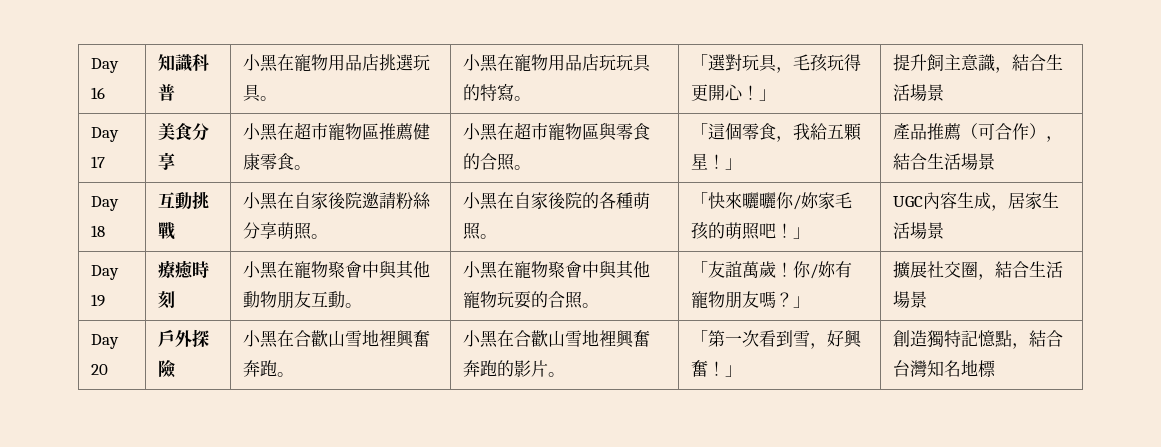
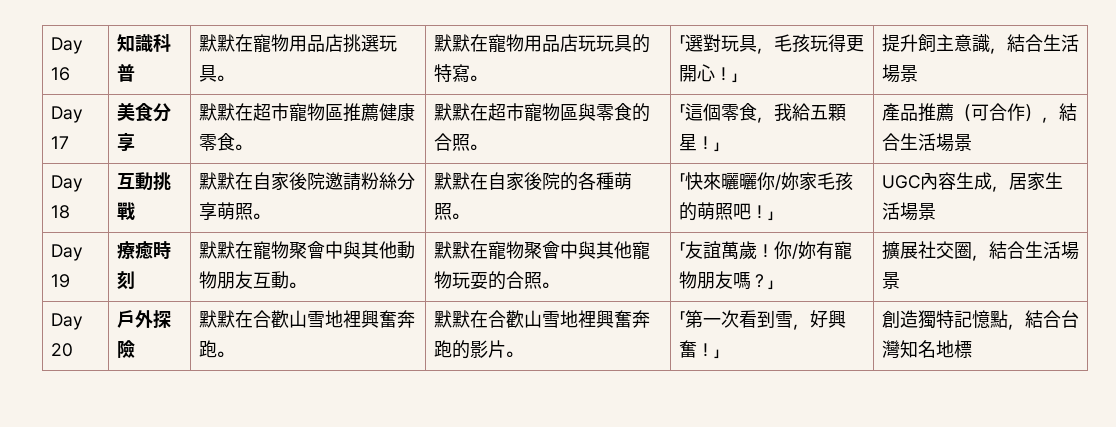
[243,54,279,72] 小黑 -> [198,34,235,52] 默默
[463,54,499,72] 小黑 -> [433,34,470,52] 默默
[243,123,279,141] 小黑 -> [198,103,235,121] 默默
[463,123,499,141] 小黑 -> [433,103,470,121] 默默
[243,192,279,210] 小黑 -> [198,172,235,190] 默默
[463,192,499,210] 小黑 -> [433,172,470,190] 默默
[243,261,279,279] 小黑 -> [198,241,235,259] 默默
[463,261,499,279] 小黑 -> [433,241,470,259] 默默
[243,330,279,348] 小黑 -> [198,310,235,328] 默默
[463,330,499,348] 小黑 -> [433,310,470,328] 默默

